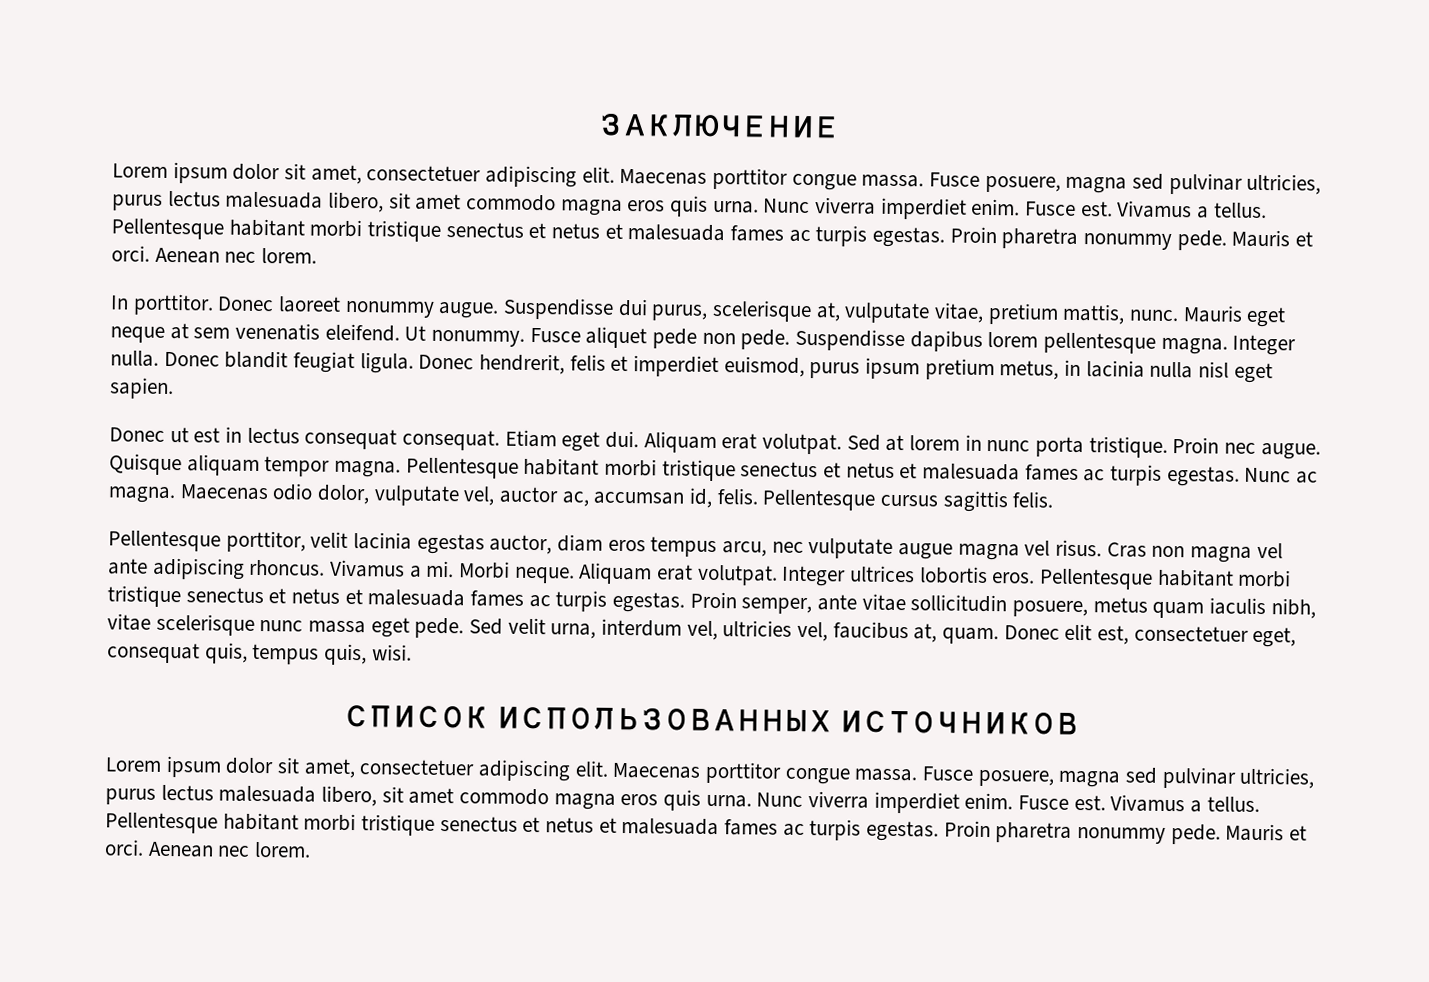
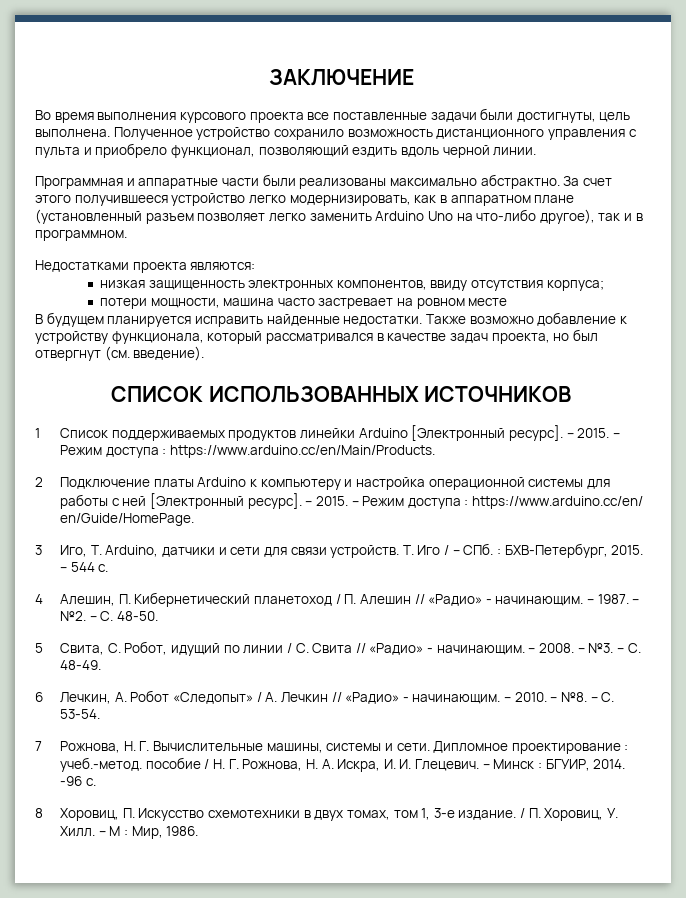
[112,162,1322,195] [112,190,1267,220] [111,218,1314,251] [111,245,318,264] [110,293,1287,328] [110,322,1297,356] [110,350,1273,384] [109,377,174,400] [109,426,1321,460] [109,453,1319,487] [108,483,1055,513] [108,530,1283,563] [108,557,1292,590] [107,585,1316,619] [107,613,1297,648] [107,642,412,666] [344,704,1080,736] [105,755,1315,789] [105,784,1260,814] [105,812,1308,845] [104,839,312,858] Lorem ipsum dolor sit amet, consectetuer adipiscing elit. Maecenas porttitor congue massa. Fusce posuere, magna sed pulvinar ultricies, purus lectus malesuada libero, sit amet commodo magna eros quis urna. Nunc viverra imperdiet enim. Fusce est. Vivamus a tellus. Pellentesque habitant morbi tristique senectus et netus et malesuada fames ac turpis egestas. Proin pharetra nonummy pede. Mauris et orci. Aenean nec lorem. // In porttitor. Donec laoreet nonummy augue. Suspendisse dui purus, scelerisque at, vulputate vitae, pretium mattis, nunc. Mauris eget neque at sem venenatis eleifend. Ut nonummy. Fusce aliquet pede non pede. Suspendisse dapibus lorem pellentesque magna. Integer nulla. Donec blandit feugiat ligula. Donec hendrerit, felis et imperdiet euismod, purus ipsum pretium metus, in lacinia nulla nisl eget sapien. // Donec ut est in lectus consequat consequat. Etiam eget dui. Aliquam erat volutpat. Sed at lorem in nunc porta tristique. Proin nec augue. Quisque aliquam tempor magna. Pellentesque habitant morbi tristique senectus et netus et malesuada fames ac turpis egestas. Nunc ac magna. Maecenas odio dolor, vulputate vel, auctor ac, accumsan id, felis. Pellentesque cursus sagittis felis. // Pellentesque porttitor, velit lacinia egestas auctor, diam eros tempus arcu, nec vulputate augue magna vel risus. Cras non magna vel ante adipiscing rhoncus. Vivamus a mi. Morbi neque. Aliquam erat volutpat. Integer ultrices lobortis eros. Pellentesque habitant morbi tristique senectus et netus et malesuada fames ac turpis egestas. Proin semper, ante vitae sollicitudin posuere, metus quam iaculis nibh, vitae scelerisque nunc massa eget pede. Sed velit urna, interdum vel, ultricies vel, faucibus at, quam. Donec elit est, consectetuer eget, consequat quis, tempus quis, wisi. // СПИСОК ИСПОЛЬЗОВАННЫХ ИСТОЧНИКОВ // Lorem ipsum dolor sit amet, consectetuer adipiscing elit. Maecenas porttitor congue massa. Fusce posuere, magna sed pulvinar ultricies, purus lectus malesuada libero, sit amet commodo magna eros quis urna. Nunc viverra imperdiet enim. Fusce est. Vivamus a tellus. Pellentesque habitant morbi tristique senectus et netus et malesuada fames ac turpis egestas. Proin pharetra nonummy pede. Mauris et orci. Aenean nec lorem. -> [35,108,631,123] [35,127,637,140] [35,143,537,158] [35,174,612,189] [35,193,575,206] [35,209,643,224] [35,230,127,241] [35,260,256,273] [99,280,604,291] [99,298,508,309] [35,312,627,327] [35,329,598,344] [35,346,205,361] [110,386,572,403] [35,425,620,441] [60,445,435,458] [35,477,610,490] [60,493,644,509] [60,513,195,526] [35,543,644,558] [60,562,109,572] [35,592,640,607] [60,611,158,621] [35,641,641,656] [60,660,102,670] [35,690,615,704] [60,709,101,719] [35,741,629,754] [60,757,626,772] [60,776,96,786] [35,808,619,821] [60,826,199,839] Во время выполнения курсового проекта все поставленные задачи были достигнуты, цель выполнена. Полученное устройство сохранило возможность дистанционного управления с пульта и приобрело функционал, позволяющий ездить вдоль черной линии. // Программная и аппаратные части были реализованы максимально абстрактно. За счет этого получившееся устройство легко модернизировать, как в аппаратном плане (установленный разъем позволяет легко заменить Arduino Uno на что-либо другое), так и в программном. // Недостатками проекта являются: // низкая защищенность электронных компонентов, ввиду отсутствия корпуса; // потери мощности, машина часто застревает на ровном месте // В будущем планируется исправить найденные недостатки. Также возможно добавление к устройству функционала, который рассматривался в качестве задач проекта, но был отвергнут (см. введение). // СПИСОК ИСПОЛЬЗОВАННЫХ ИСТОЧНИКОВ // 1 Список поддерживаемых продуктов линейки Arduino [Электронный ресурс]. – 2015. – Режим доступа : https://www.arduino.cc/en/Main/Products. // 2 Подключение платы Arduino к компьютеру и настройка операционной системы для работы с ней [Электронный ресурс]. – 2015. – Режим доступа : https://www.arduino.cc/en/ en/Guide/HomePage. // 3 Иго, Т. Arduino, датчики и сети для связи устройств. Т. Иго / – СПб. : БХВ-Петербург, 2015. – 544 с. // 4 Алешин, П. Кибернетический планетоход / П. Алешин // «Радио» - начинающим. – 1987. – №2. – С. 48-50. // 5 Свита, С. Робот, идущий по линии / С. Свита // «Радио» - начинающим. – 2008. – №3. – С. 48-49. // 6 Лечкин, А. Робот «Следопыт» / А. Лечкин // «Радио» - начинающим. – 2010. – №8. – С. 53-54. // 7 Рожнова, Н. Г. Вычислительные машины, системы и сети. Дипломное проектирование : учеб.-метод. пособие / Н. Г. Рожнова, Н. А. Искра, И. И. Глецевич. – Минск : БГУИР, 2014. -96 с. // 8 Хоровиц, П. Искусство схемотехники в двух томах, том 1, 3-е издание. / П. Хоровиц, У. Хилл. – М : Мир, 1986.

